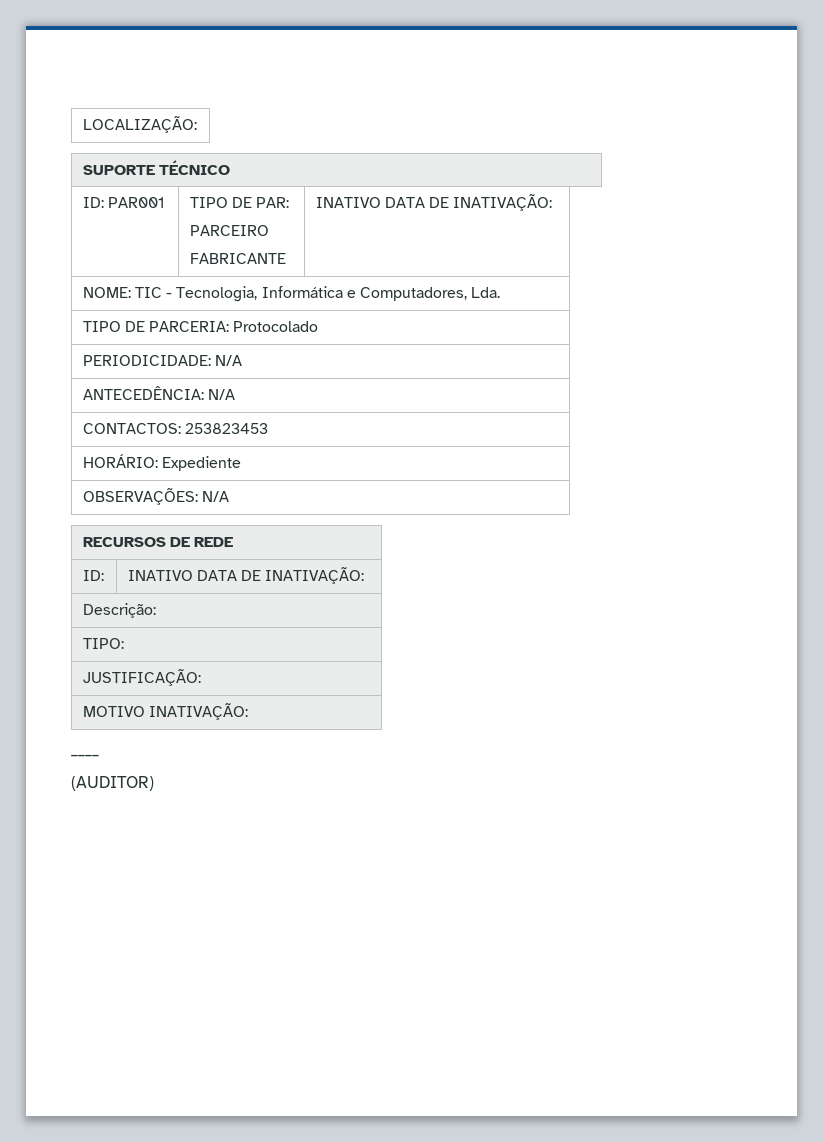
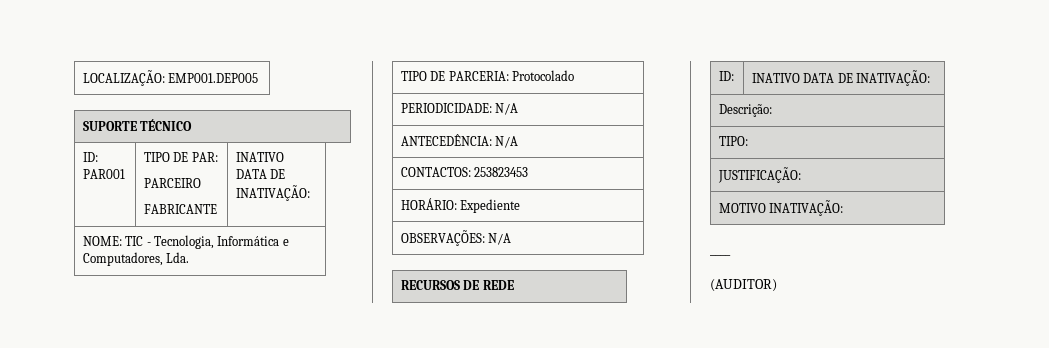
(197, 124) none -> [168,73,259,83] EMP001.DEP005

